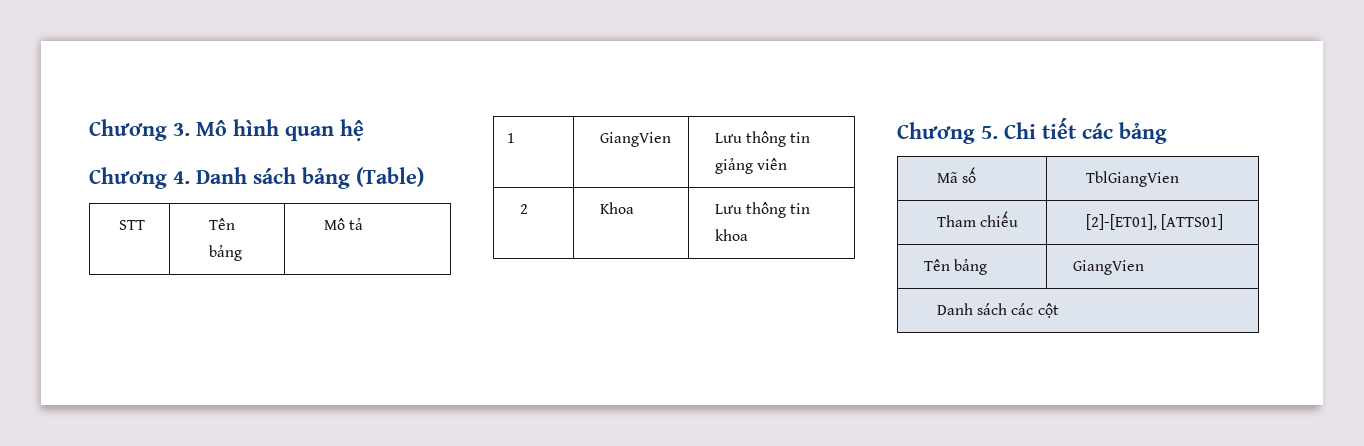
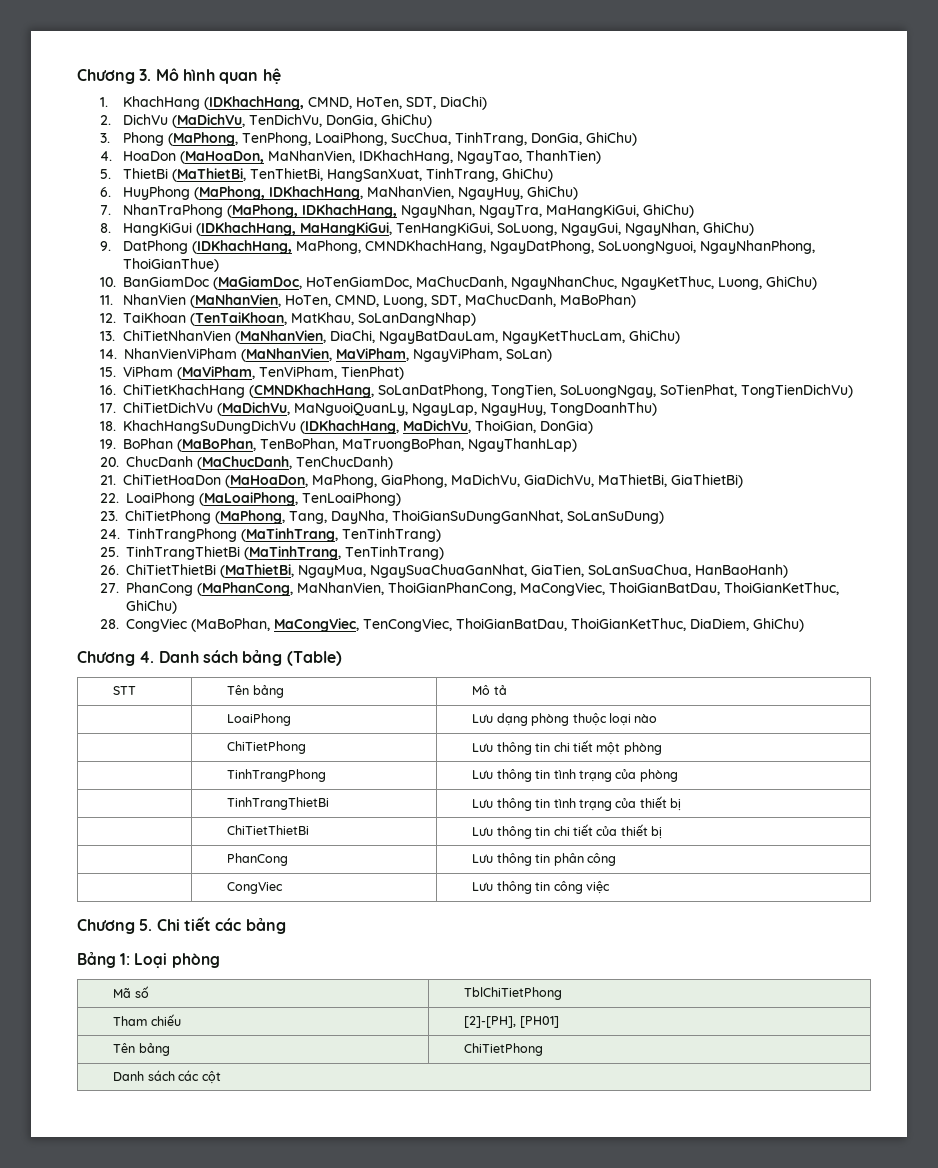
(364, 130) none -> [100,96,488,110] [100,114,433,128] [100,132,638,146] [100,150,602,164] [100,168,554,182] [100,186,579,200] [100,204,695,218] [100,222,755,236] [100,240,816,254] [123,258,220,272] [100,276,818,290] [100,294,637,308] [100,312,477,326] [100,330,681,344] [100,348,553,362] [100,366,405,380] [100,384,854,398] [100,402,658,416] [100,420,594,434] [100,438,578,452] [100,456,394,470] [100,474,744,488] [100,492,402,506] [100,510,665,524] [100,528,442,542] [100,546,445,560] [100,564,789,578] [100,582,840,596] [126,600,178,614] [100,618,805,632] // 1. KhachHang (IDKhachHang, CMND, HoTen, SDT, DiaChi) // 2. DichVu (MaDichVu, TenDichVu, DonGia, GhiChu) // 3. Phong (MaPhong, TenPhong, LoaiPhong, SucChua, TinhTrang, DonGia, GhiChu) // 4. HoaDon (MaHoaDon, MaNhanVien, IDKhachHang, NgayTao, ThanhTien) // 5. ThietBi (MaThietBi, TenThietBi, HangSanXuat, TinhTrang, GhiChu) // 6. HuyPhong (MaPhong, IDKhachHang, MaNhanVien, NgayHuy, GhiChu) // 7. NhanTraPhong (MaPhong, IDKhachHang, NgayNhan, NgayTra, MaHangKiGui, GhiChu) // 8. HangKiGui (IDKhachHang, MaHangKiGui, TenHangKiGui, SoLuong, NgayGui, NgayNhan, GhiChu) // 9. DatPhong (IDKhachHang, MaPhong, CMNDKhachHang, NgayDatPhong, SoLuongNguoi, NgayNhanPhong, ThoiGianThue) // 10. BanGiamDoc (MaGiamDoc, HoTenGiamDoc, MaChucDanh, NgayNhanChuc, NgayKetThuc, Luong, GhiChu) // 11. NhanVien (MaNhanVien, HoTen, CMND, Luong, SDT, MaChucDanh, MaBoPhan) // 12. TaiKhoan (TenTaiKhoan, MatKhau, SoLanDangNhap) // 13. ChiTietNhanVien (MaNhanVien, DiaChi, NgayBatDauLam, NgayKetThucLam, GhiChu) // 14. NhanVienViPham (MaNhanVien, MaViPham, NgayViPham, SoLan) // 15. ViPham (MaViPham, TenViPham, TienPhat) // 16. ChiTietKhachHang (CMNDKhachHang, SoLanDatPhong, TongTien, SoLuongNgay, SoTienPhat, TongTienDichVu) // 17. ChiTietDichVu (MaDichVu, MaNguoiQuanLy, NgayLap, NgayHuy, TongDoanhThu) // 18. KhachHangSuDungDichVu (IDKhachHang, MaDichVu, ThoiGian, DonGia) // 19. BoPhan (MaBoPhan, TenBoPhan, MaTruongBoPhan, NgayThanhLap) // 20. ChucDanh (MaChucDanh, TenChucDanh) // 21. ChiTietHoaDon (MaHoaDon, MaPhong, GiaPhong, MaDichVu, GiaDichVu, MaThietBi, GiaThietBi) // 22. LoaiPhong (MaLoaiPhong, TenLoaiPhong) // 23. ChiTietPhong (MaPhong, Tang, DayNha, ThoiGianSuDungGanNhat, SoLanSuDung) // 24. TinhTrangPhong (MaTinhTrang, TenTinhTrang) // 25. TinhTrangThietBi (MaTinhTrang, TenTinhTrang) // 26. ChiTietThietBi (MaThietBi, NgayMua, NgaySuaChuaGanNhat, GiaTien, SoLanSuaChua, HanBaoHanh) // 27. PhanCong (MaPhanCong, MaNhanVien, ThoiGianPhanCong, MaCongViec, ThoiGianBatDau, ThoiGianKetThuc, GhiChu) // 28. CongViec (MaBoPhan, MaCongViec, TenCongViec, ThoiGianBatDau, ThoiGianKetThuc, DiaDiem, GhiChu)
[506,133,515,143] [599,132,671,147] [714,131,811,147] [714,158,787,174] [519,204,528,214] [599,202,634,214] [714,202,811,218] [714,229,748,241] 1 | GiangVien | Lưu thông tin giảng viên // 2 | Khoa | Lưu thông tin khoa -> [227,713,292,726] [472,713,658,726] [227,741,307,754] [472,740,662,755] [227,769,327,782] [472,769,678,782] [227,797,330,810] [472,796,682,811] [227,825,310,835] [472,824,663,839] [227,853,289,866] [472,853,616,866] [227,882,284,894] [472,881,610,894] | LoaiPhong | Lưu dạng phòng thuộc loại nào // | ChiTietPhong | Lưu thông tin chi tiết một phòng // | TinhTrangPhong | Lưu thông tin tình trạng của phòng // | TinhTrangThietBi | Lưu thông tin tình trạng của thiết bị // | ChiTietThietBi | Lưu thông tin chi tiết của thiết bị // | PhanCong | Lưu thông tin phân công // | CongViec | Lưu thông tin công việc
(1167, 133) none -> [77,952,220,968] // Bảng 1: Loại phòng
[1085,171,1179,187] TblGiangVien -> [464,987,563,1000] TblChiTietPhong
[1085,214,1223,230] [923,259,987,275] [1072,260,1144,275] [2]-[ET01], [ATTS01] // Tên bảng | GiangVien -> [464,1016,559,1028] [113,1043,170,1056] [464,1043,544,1056] [2]-[PH], [PH01] // Tên bảng | ChiTietPhong

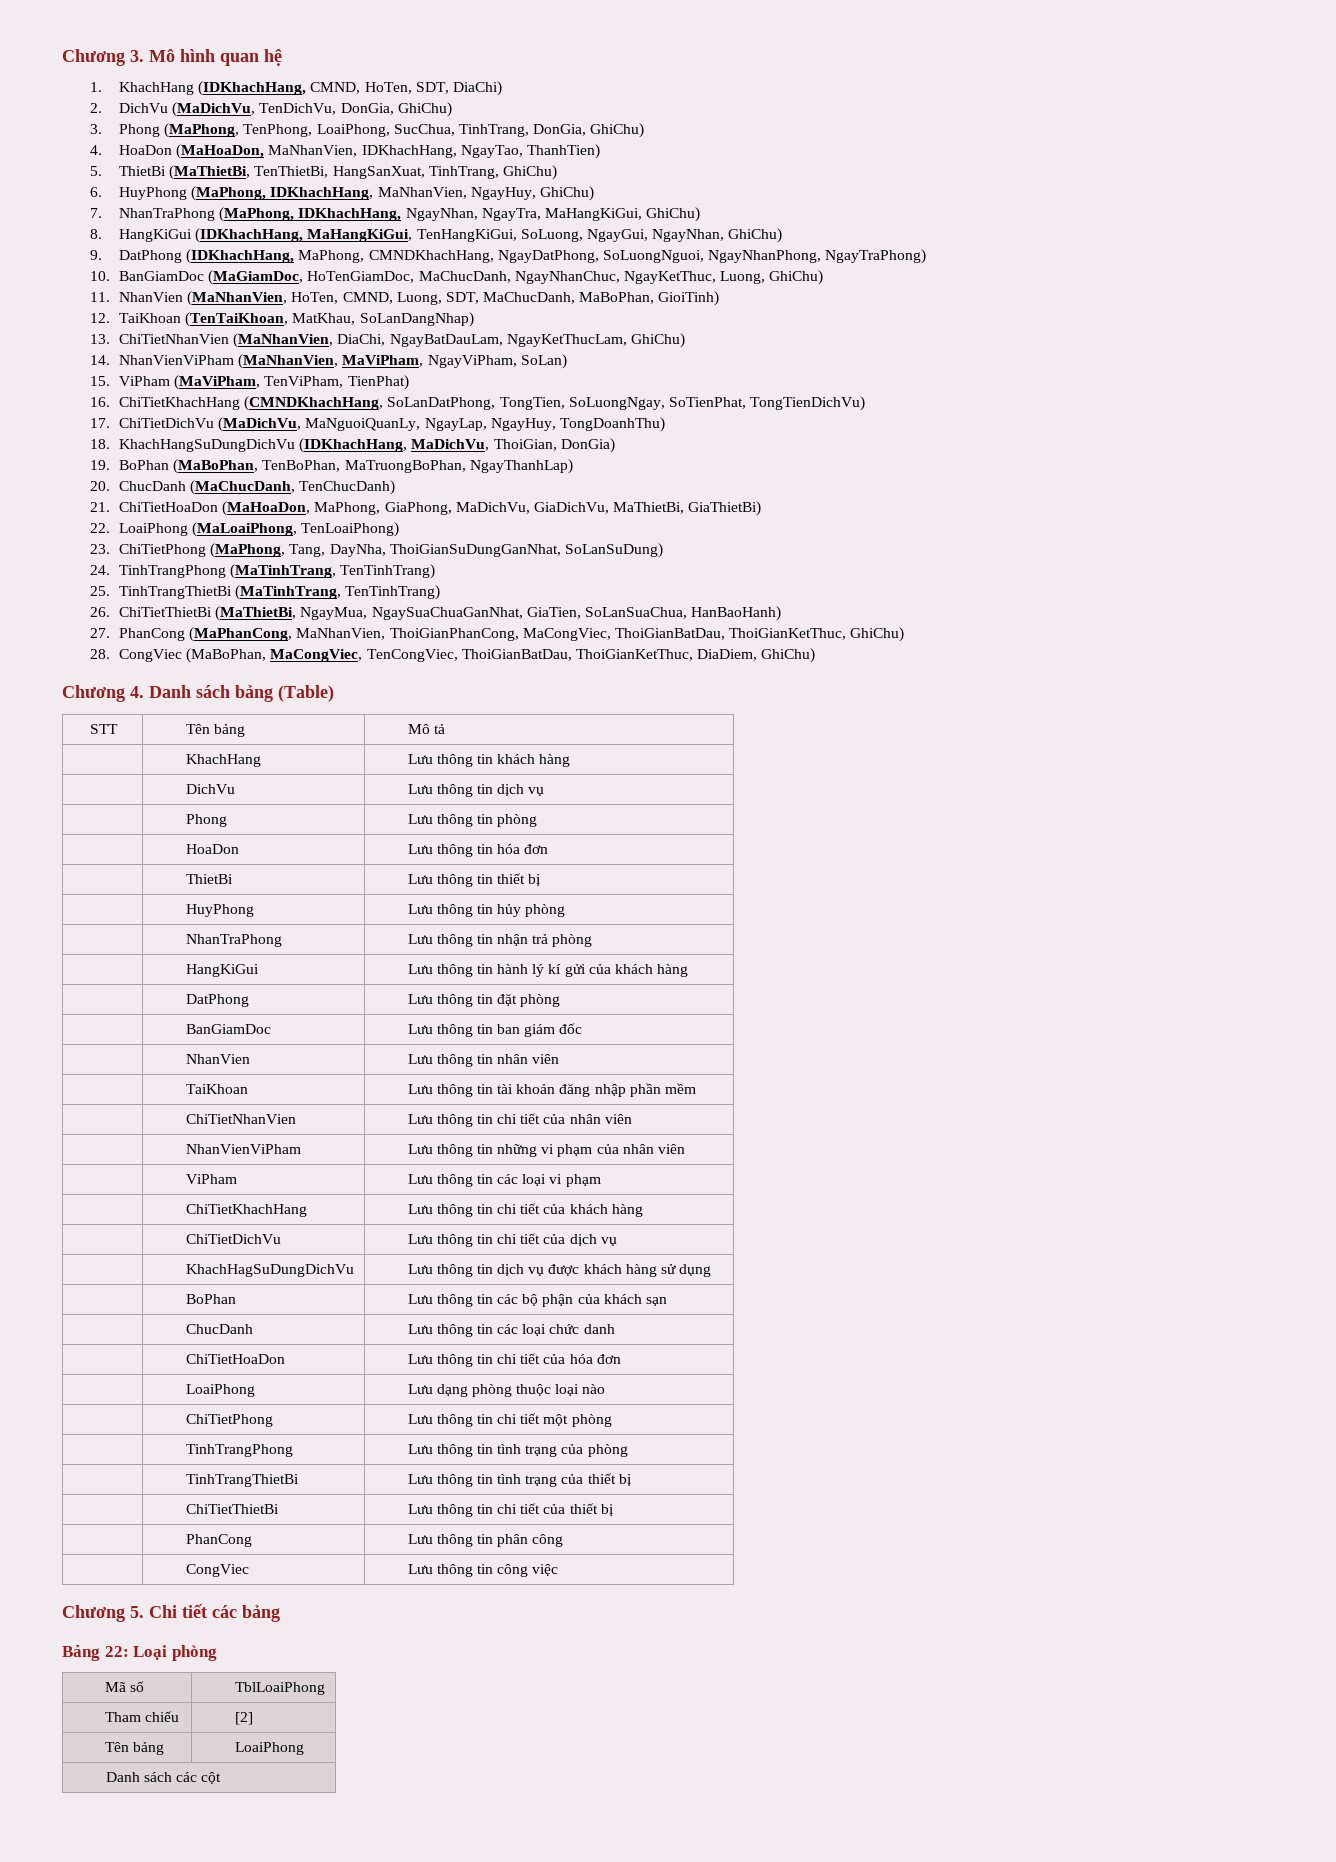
[123,258,220,272] ThoiGianThue) -> [825,249,927,264] NgayTraPhong)
[560,294,637,308] MaBoPhan) -> [579,291,720,306] MaBoPhan, GioiTinh)
(507, 690) none -> [185,754,261,767] [407,754,571,767] [185,784,235,794] [407,784,545,797] [185,814,227,827] [407,814,538,827] [185,844,239,854] [407,844,549,857] [185,874,233,884] [407,873,542,887] [185,904,254,917] [407,904,566,917] [185,934,282,947] [407,934,593,947] [185,964,259,977] [407,964,689,977] [185,994,249,1007] [407,993,561,1007] [185,1024,271,1034] [407,1023,583,1037] [185,1054,250,1064] [407,1054,560,1067] [185,1084,248,1094] [407,1083,696,1097] [185,1114,296,1124] [407,1113,632,1127] [185,1144,301,1154] [407,1144,685,1157] [185,1174,237,1184] [407,1174,601,1187] [185,1204,307,1217] [407,1203,643,1217] [185,1234,281,1244] [407,1233,617,1247] [185,1264,354,1277] [407,1264,712,1277] [185,1294,236,1304] [407,1294,667,1307] [185,1324,253,1334] [407,1324,615,1337] [185,1354,285,1364] [407,1353,621,1367] // | KhachHang | Lưu thông tin khách hàng // | DichVu | Lưu thông tin dịch vụ // | Phong | Lưu thông tin phòng // | HoaDon | Lưu thông tin hóa đơn // | ThietBi | Lưu thông tin thiết bị // | HuyPhong | Lưu thông tin hủy phòng // | NhanTraPhong | Lưu thông tin nhận trả phòng // | HangKiGui | Lưu thông tin hành lý kí gửi của khách hàng // | DatPhong | Lưu thông tin đặt phòng // | BanGiamDoc | Lưu thông tin ban giám đốc // | NhanVien | Lưu thông tin nhân viên // | TaiKhoan | Lưu thông tin tài khoản đăng nhập phần mềm // | ChiTietNhanVien | Lưu thông tin chi tiết của nhân viên // | NhanVienViPham | Lưu thông tin những vi phạm của nhân viên // | ViPham | Lưu thông tin các loại vi phạm // | ChiTietKhachHang | Lưu thông tin chi tiết của khách hàng // | ChiTietDichVu | Lưu thông tin chi tiết của dịch vụ // | KhachHagSuDungDichVu | Lưu thông tin dịch vụ được khách hàng sử dụng // | BoPhan | Lưu thông tin các bộ phận của khách sạn // | ChucDanh | Lưu thông tin các loại chức danh // | ChiTietHoaDon | Lưu thông tin chi tiết của hóa đơn
[120,953,131,965] 1: -> [104,1646,129,1657] 22:
[464,987,563,1000] TblChiTietPhong -> [234,1682,325,1695] TblLoaiPhong
[464,1016,559,1028] [113,1043,170,1056] [464,1043,544,1056] [2]-[PH], [PH01] // Tên bảng | ChiTietPhong -> [234,1712,253,1725] [104,1742,164,1755] [234,1742,304,1755] [2] // Tên bảng | LoaiPhong

